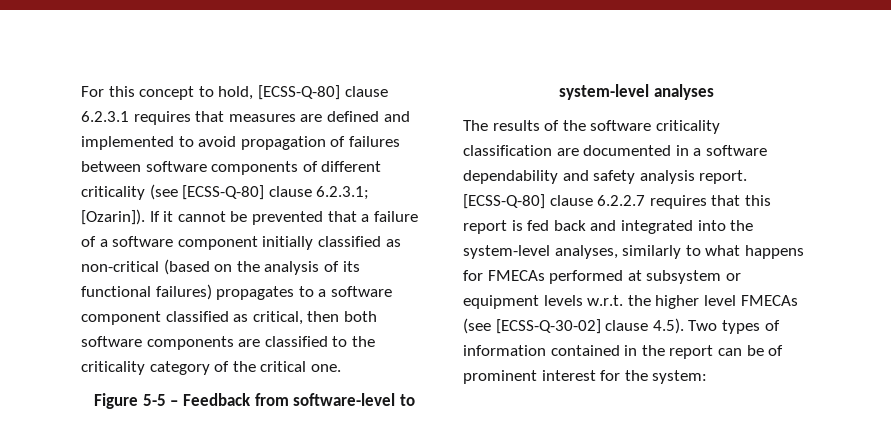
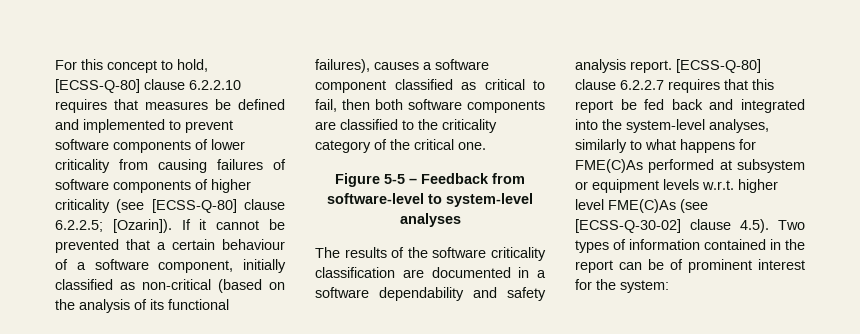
[81,111,129,122] 6.2.3.1 -> [189,80,241,90] 6.2.2.10
[300,114,323,122] are -> [215,99,231,110] be
[198,136,400,150] [81,161,382,175] avoid propagation of failures between software components of different -> [185,120,233,133] [55,139,245,153] [55,159,286,173] [55,179,251,193] prevent software components of lower criticality from causing failures of software components of higher
[316,186,370,200] 6.2.3.1; -> [55,220,103,232] 6.2.2.5;
[373,211,418,222] failure -> [172,239,285,250] certain behaviour
[177,236,258,250] component -> [158,260,234,273] component,
[155,284,314,300] failures) propagates to -> [315,59,419,73] failures), causes
[252,311,303,325] critical, -> [484,79,545,90] [315,99,337,112] critical to fail,
[511,220,523,231] is -> [620,99,637,110] be
[487,270,545,281] FMECAs -> [575,159,643,173] FME(C)As
[627,295,651,306] the -> (734, 185) none
[740,295,798,306] FMECAs -> [608,199,676,213] FME(C)As

